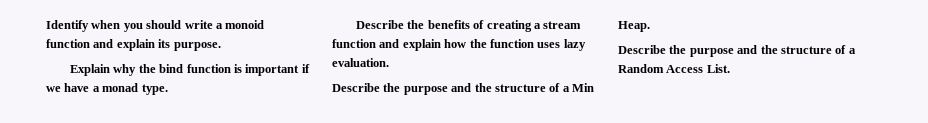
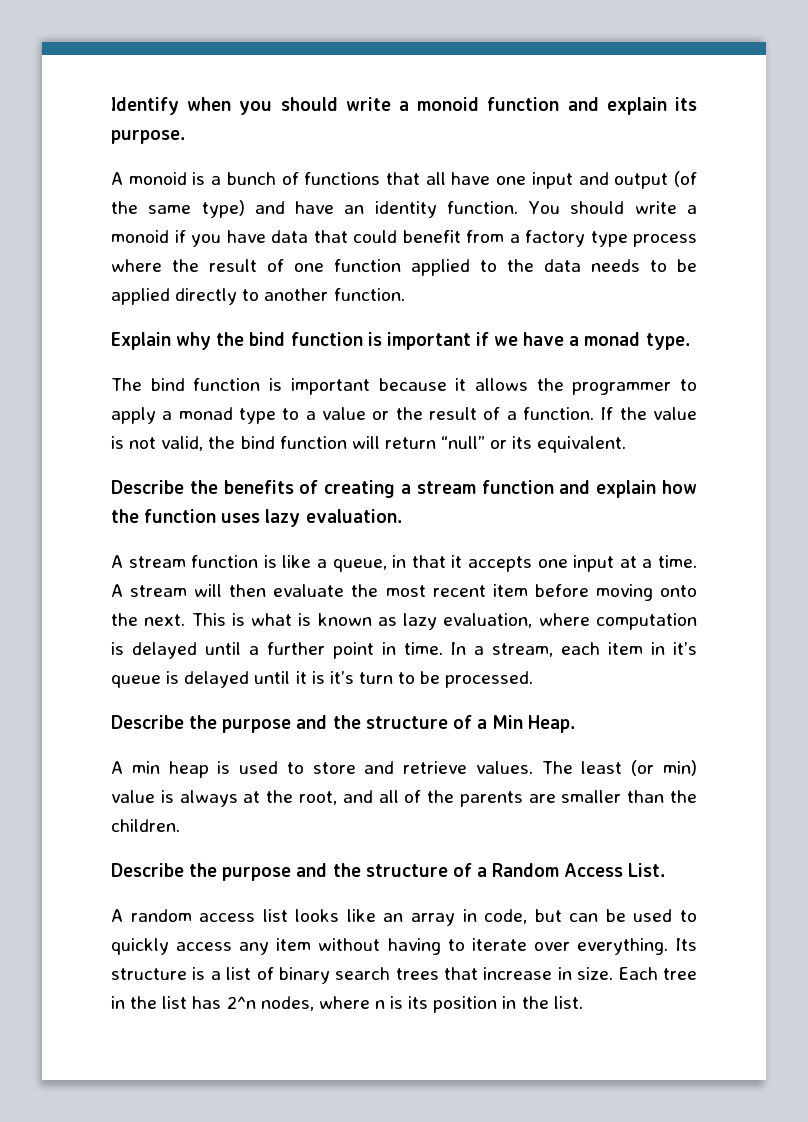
(221, 46) none -> [111,171,697,189] [111,200,697,218] [111,230,697,247] [111,259,697,276] [111,288,405,305] // A monoid is a bunch of functions that all have one input and output (of the same type) and have an identity function. You should write a monoid if you have data that could benefit from a factory type process where the result of one function applied to the data needs to be applied directly to another function.
(168, 89) none -> [111,378,697,395] [111,407,697,424] [111,436,627,453] // The bind function is important because it allows the programmer to apply a monad type to a value or the result of a function. If the value is not valid, the bind function will return “null” or its equivalent.
(389, 62) none -> [111,555,698,572] [111,584,697,601] [111,613,697,630] [111,642,698,659] [111,671,534,688] // A stream function is like a queue, in that it accepts one input at a time. A stream will then evaluate the most recent item before moving onto the next. This is what is known as lazy evaluation, where computation is delayed until a further point in time. In a stream, each item in it’s queue is delayed until it is it’s turn to be processed.
(650, 26) none -> [111,760,697,778] [111,790,697,807] [111,819,180,832] // A min heap is used to store and retrieve values. The least (or min) value is always at the root, and all of the parents are smaller than the children.
(730, 68) none -> [111,909,697,926] [111,938,698,955] [111,967,697,984] [111,996,583,1013] // A random access list looks like an array in code, but can be used to quickly access any item without having to iterate over everything. Its structure is a list of binary search trees that increase in size. Each tree in the list has 2^n nodes, where n is its position in the list.

